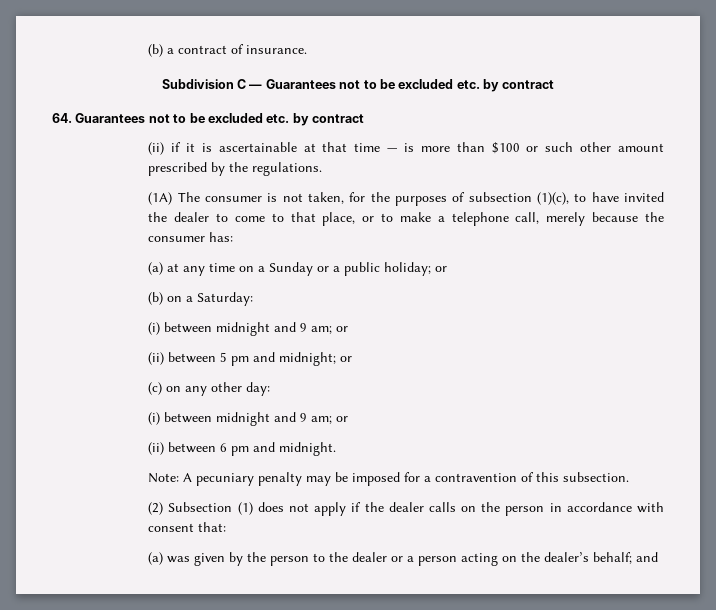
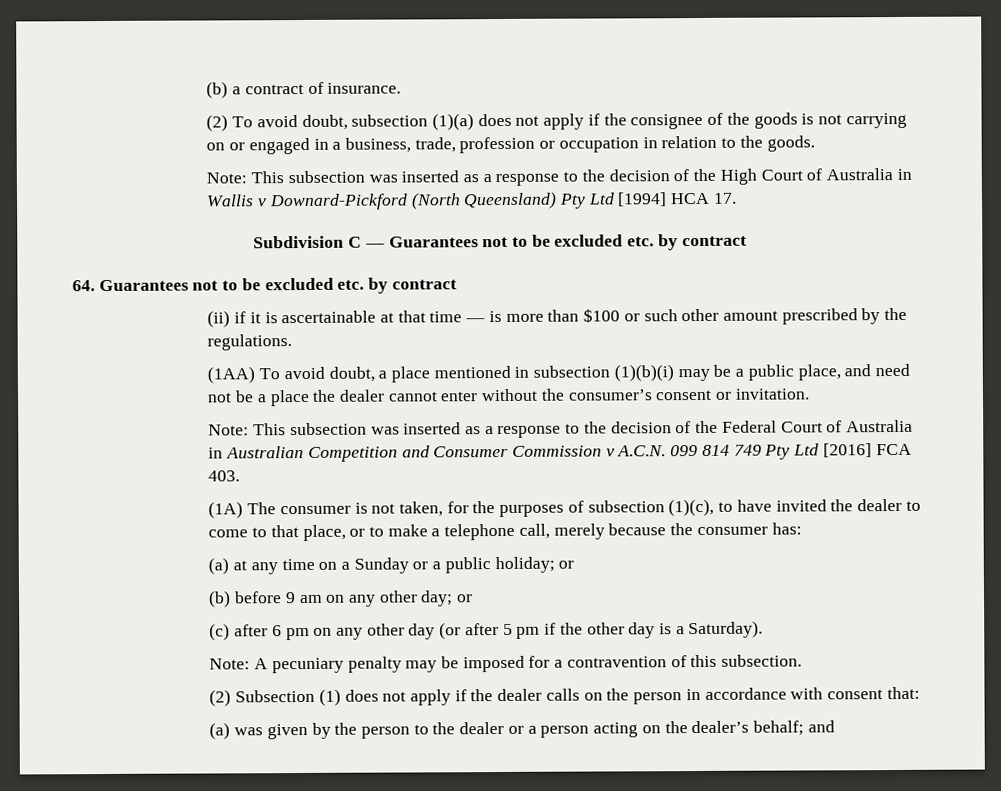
(308, 49) none -> [206,112,907,132] [206,135,815,155] [206,168,912,187] [206,191,737,211] // (2) To avoid doubt, subsection (1)(a) does not apply if the consignee of the goods is not carrying on or engaged in a business, trade, profession or occupation in relation to the goods. // Note: This subsection was inserted as a response to the decision of the High Court of Australia in Wallis v Downard-Pickford (North Queensland) Pty Ltd [1994] HCA 17.
(323, 169) none -> [207,363,911,384] [207,388,810,407] [208,419,914,439] [208,443,912,462] [208,470,241,482] // (1AA) To avoid doubt, a place mentioned in subsection (1)(b)(i) may be a public place, and need not be a place the dealer cannot enter without the consumer’s consent or invitation. // Note: This subsection was inserted as a response to the decision of the Federal Court of Australia in Australian Competition and Consumer Commission v A.C.N. 099 814 749 Pty Ltd [2016] FCA 403.
[167,292,254,306] [148,322,349,336] [148,352,353,366] [148,382,271,396] [148,412,349,426] [148,442,337,456] on a Saturday: // (i) between midnight and 9 am; or // (ii) between 5 pm and midnight; or // (c) on any other day: // (i) between midnight and 9 am; or // (ii) between 6 pm and midnight. -> [234,590,474,607] [209,620,764,641] before 9 am on any other day; or // (c) after 6 pm on any other day (or after 5 pm if the other day is a Saturday).

